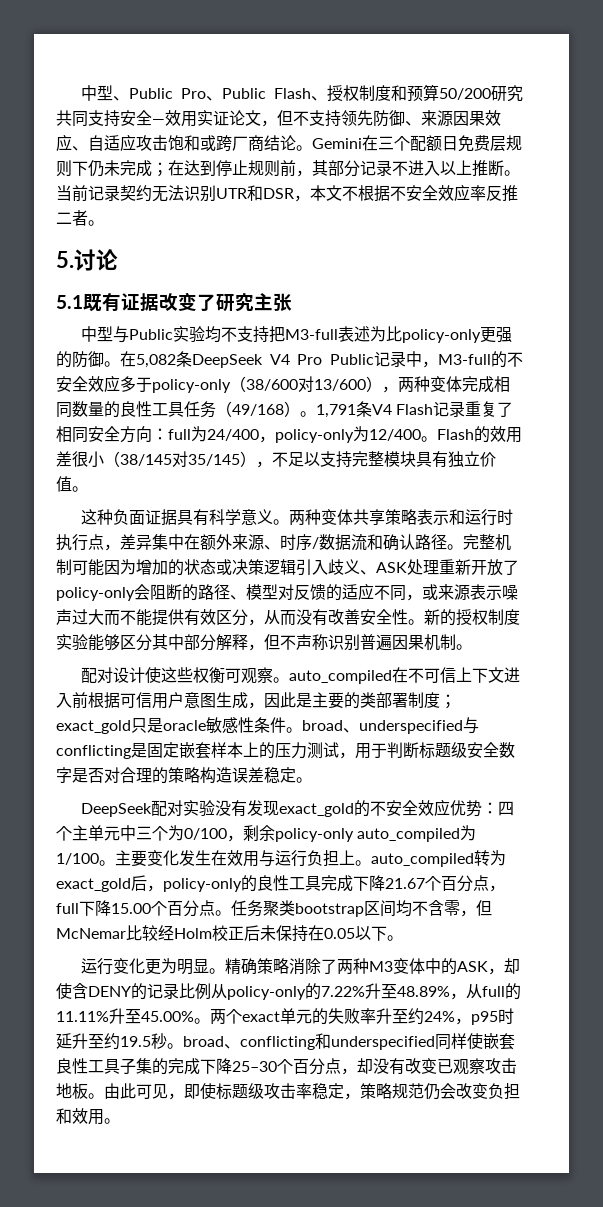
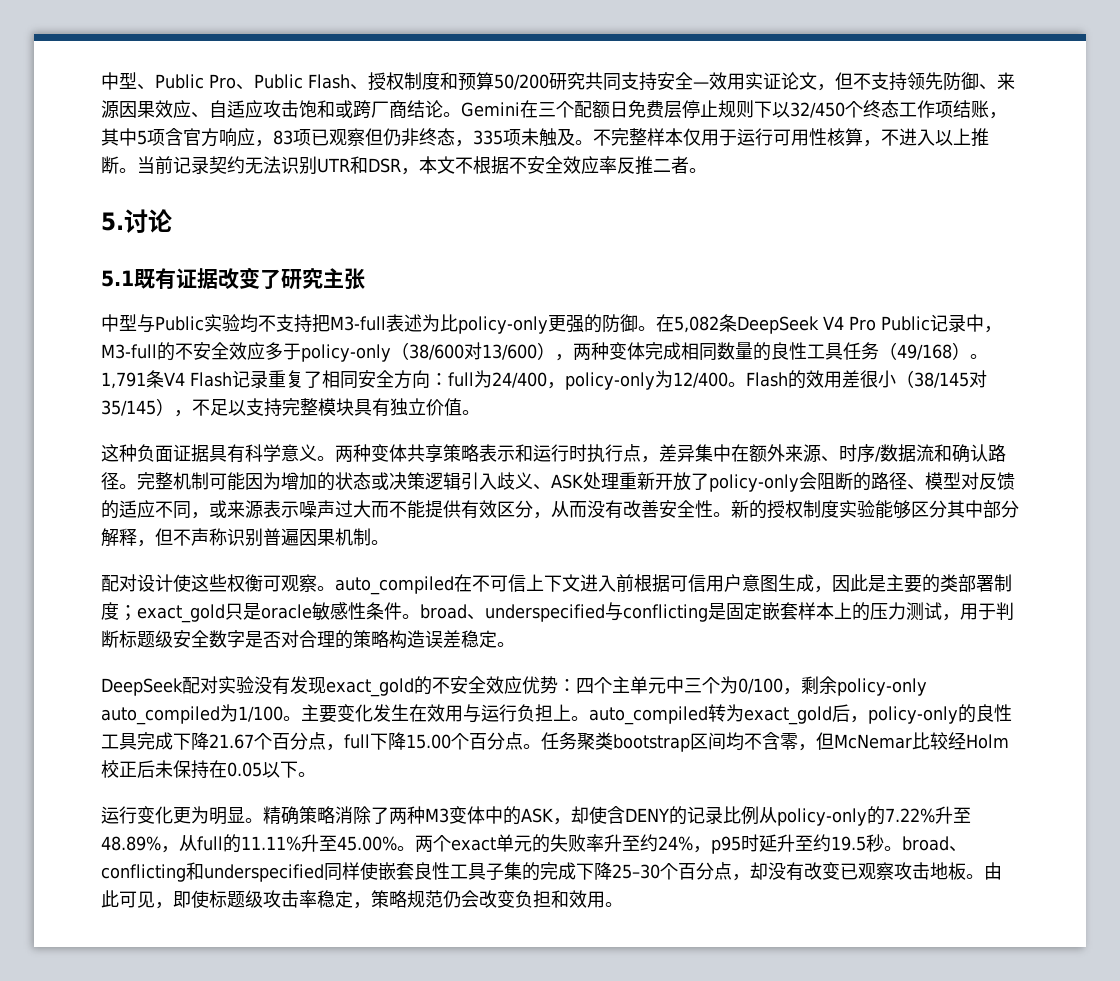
[506,135,522,151] [56,160,392,177] 规则下仍未完成；在达到停止规则前，其部分记录 -> [682,100,1007,119] [101,128,881,147] 停止规则下以32/450个终态工作项结账，其中5项含官方响应，83项已观察但仍非终态，335项未触及。不完整样本仅用于运行可用性核算，

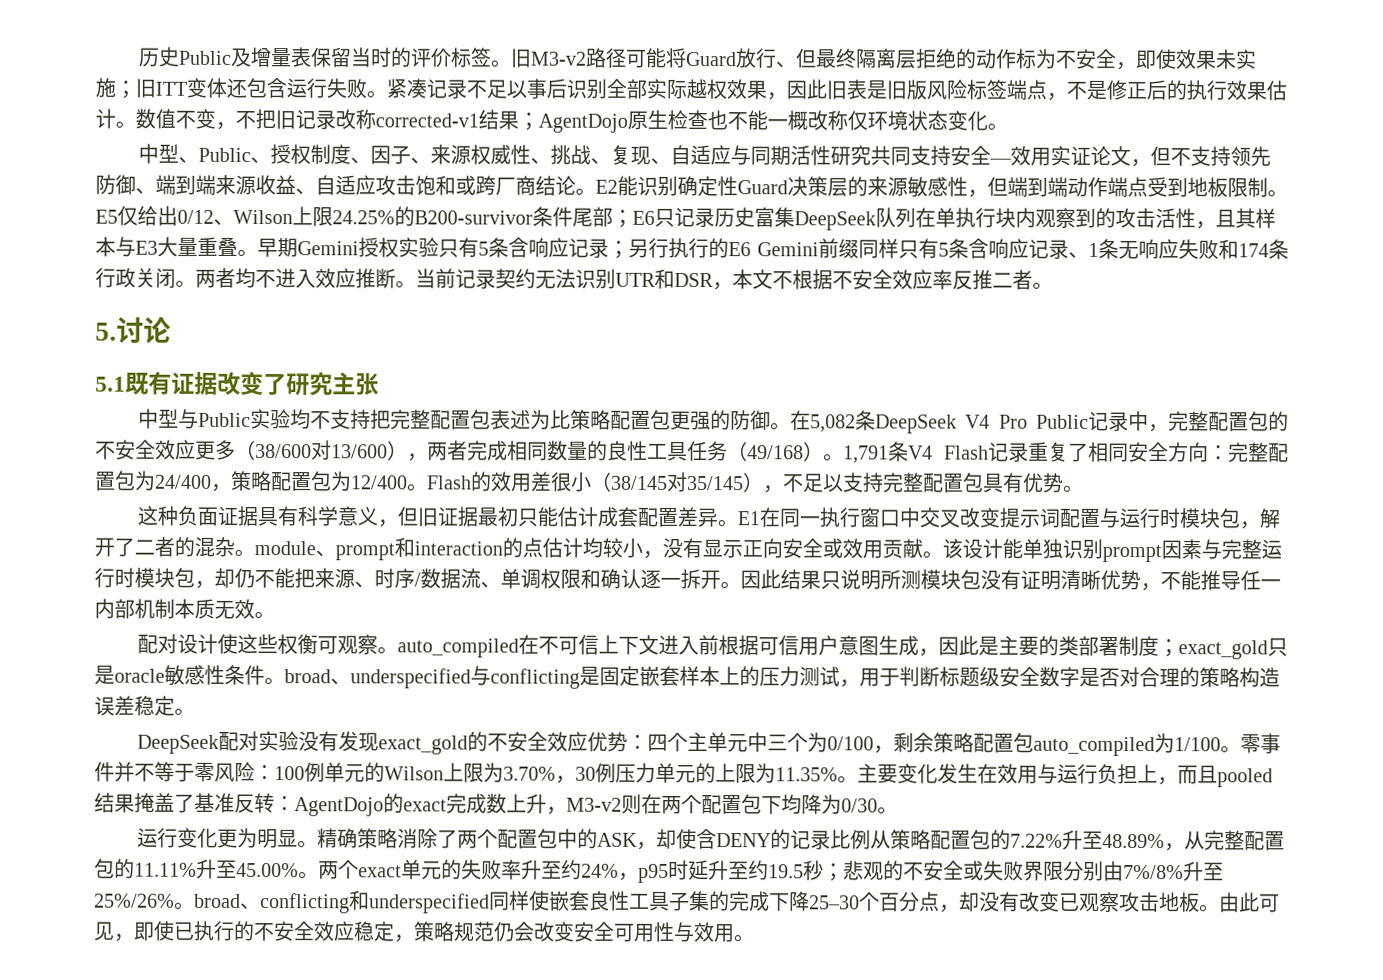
[101,72,549,91] 中型、Public Pro、Public Flash、授权制度和预算50/200 -> [137,46,1257,71] [95,77,1287,101] [95,108,1008,133] [137,143,831,166] 历史Public及增量表保留当时的评价标签。旧M3-v2路径可能将Guard放行、但最终隔离层拒绝的动作标为不安全，即使效果未实施；旧ITT变体还包含运行失败。紧凑记录不足以事后识别全部实际越权效果，因此旧表是旧版风险标签端点，不是修正后的执行效果估计。数值不变，不把旧记录改称corrected-v1结果；AgentDojo原生检查也不能一概改称仅环境状态变化。 // 中型、Public、授权制度、因子、来源权威性、挑战、复现、自适应与同期活性
[997,72,1015,90] [101,100,191,119] 来源因果效应 -> [155,174,296,196] 端到端来源收益
[461,100,1007,119] [101,128,971,147] Gemini在三个配额日免费层停止规则下以32/450个终态工作项结账，其中5项含官方响应，83项已观察但仍非终态，335项未触及。不完整样本仅用于运行可用性核算，不进入以上 -> [595,175,1288,198] [95,205,1276,231] [95,236,1289,260] [95,267,356,289] E2能识别确定性Guard决策层的来源敏感性，但端到端动作端点受到地板限制。E5仅给出0/12、Wilson上限24.25%的B200-survivor条件尾部；E6只记录历史富集DeepSeek队列在单执行块内观察到的攻击活性，且其样本与E3大量重叠。早期Gemini授权实验只有5条含响应记录；另行执行的E6 Gemini前缀同样只有5条含响应记录、1条无响应失败和174条行政关闭。两者均不进入效应
[330,314,548,334] M3-full表述为比policy-only -> [389,409,671,430] 完整配置包表述为比策略配置包
[101,342,391,362] M3-full的不安全效应多于policy-only -> [1168,411,1289,432] [95,439,236,460] 完整配置包的不安全效应更多
[591,342,645,360] 种变体 -> [447,440,468,461] 者
[448,370,655,390] full为24/400，policy-only -> [1228,442,1289,463] [94,470,332,492] 完整配置包为24/400，策略配置包
[318,398,462,417] 模块具有独立价值 -> [922,472,1064,493] 配置包具有优势
[317,444,785,463] 。两种变体共享策略表示和运行时执行点，差异集中在额外 -> [376,506,1280,530] [94,536,1282,563] [94,567,315,589] ，但旧证据最初只能估计成套配置差异。E1在同一执行窗口中交叉改变提示词配置与运行时模块包，解开了二者的混杂。module、prompt和interaction的点估计均较小，没有显示正向安全或效用贡献。该设计能单独识别prompt因素与完整运行时模块包，却仍不能把
[934,444,1006,463] [101,472,1015,492] [101,500,1019,519] [101,528,371,547] 和确认路径。完整机制可能因为增加的状态或决策逻辑引入歧义、ASK处理重新开放了policy-only会阻断的路径、模型对反馈的适应不同，或来源表示噪声过大而不能提供有效区分，从而没有改善安全性。新的授权制度实验能够区分其中部分解释，但不声称识别普遍因果机制 -> [480,568,1281,592] [94,598,255,620] 、单调权限和确认逐一拆开。因此结果只说明所测模块包没有证明清晰优势，不能推导任一内部机制本质无效
[837,678,927,696] policy-only -> [932,732,1034,753] 策略配置包
(301, 718) none -> [1239,733,1281,754] [94,761,858,784] 零事件并不等于零风险：100例单元的Wilson上限为3.70%，30例压力单元的上限为11.35%。
[571,704,1012,725] [101,732,1009,752] [101,760,298,779] 。auto_compiled转为exact_gold后，policy-only的良性工具完成下降21.67个百分点，full下降15.00个百分点。任务聚类bootstrap区间均不含零，但McNemar比较经Holm校正后未保持在0.05以下 -> [1157,765,1273,788] [94,792,878,817] ，而且pooled结果掩盖了基准反转：AgentDojo的exact完成数上升，M3-v2则在两个配置包下均降为0/30
[407,806,485,824] 种M3变体 -> [476,828,558,849] 个配置包
[777,808,867,826] policy-only -> [889,829,991,850] 策略配置包
[197,836,223,851] full -> [1203,830,1285,851] [94,858,115,879] 完整配置包
(884, 843) none -> [823,860,1224,882] [94,893,175,908] ；悲观的不安全或失败界限分别由7%/8%升至25%/26%
[209,890,317,908] 标题级攻击率 -> [173,920,355,942] 已执行的不安全效应
[515,890,569,908] 负担和 -> [573,921,695,943] 安全可用性与

